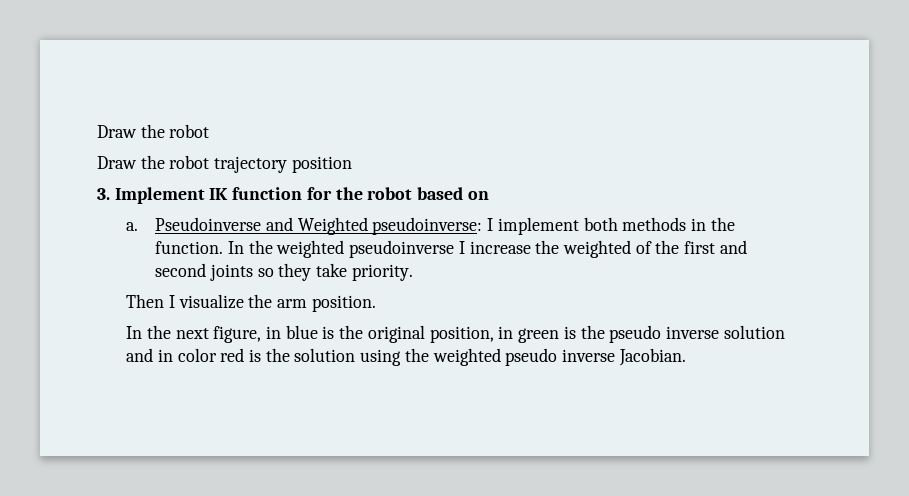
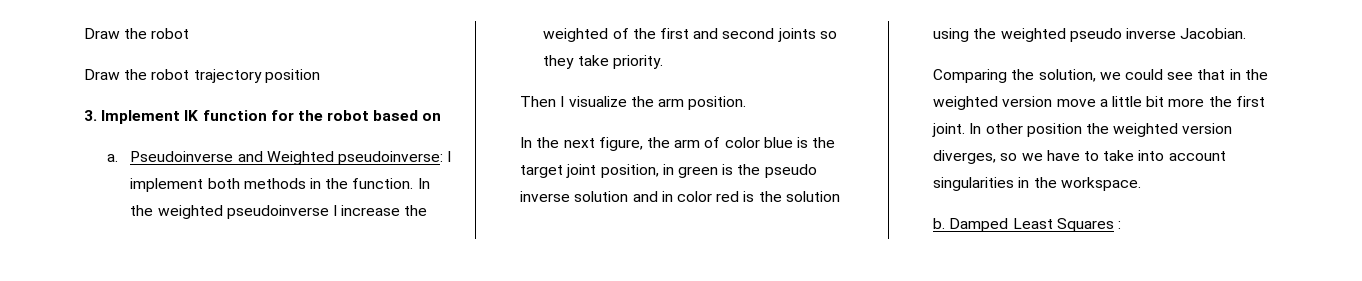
[265,326,281,339] in -> [646,137,760,148] the arm of color
[367,325,425,343] original -> [520,164,597,178] target joint
(686, 357) none -> [933,69,1268,83] [933,96,1265,110] [932,123,1233,137] [933,150,1226,164] [933,177,1141,191] [933,218,1121,232] // Comparing the solution, we could see that in the weighted version move a little bit more the first joint. In other position the weighted version diverges, so we have to take into account singularities in the workspace. // b. Damped Least Squares :

